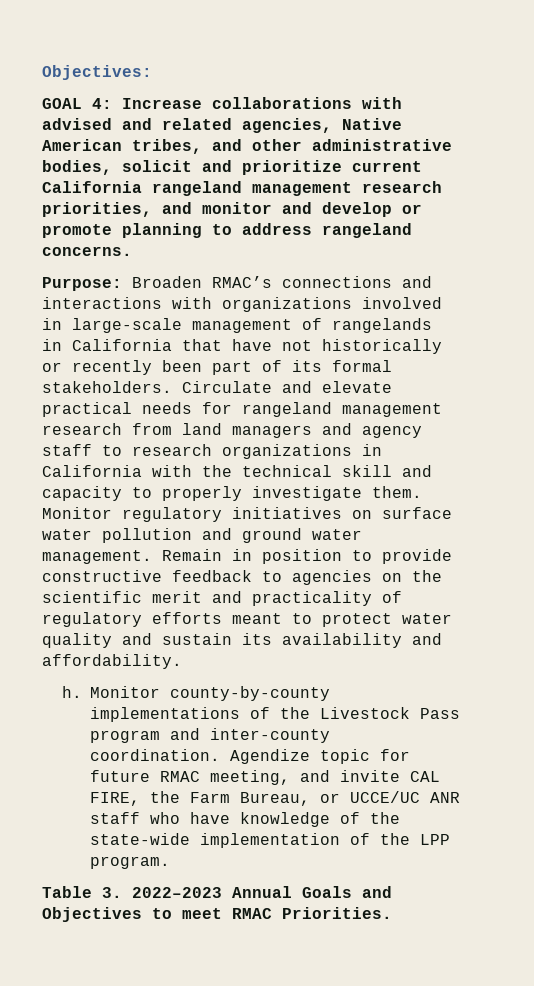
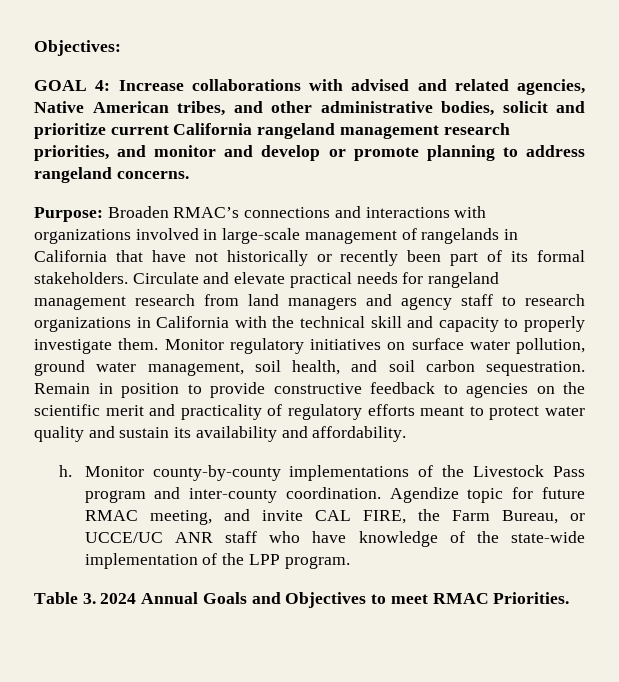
[102,528,362,543] [42,550,152,564] pollution and ground water management. -> [516,338,585,354] [34,360,585,376] pollution, ground water management, soil health, and soil carbon sequestration.
[132,887,222,898] 2022–2023 -> [100,593,137,604] 2024

